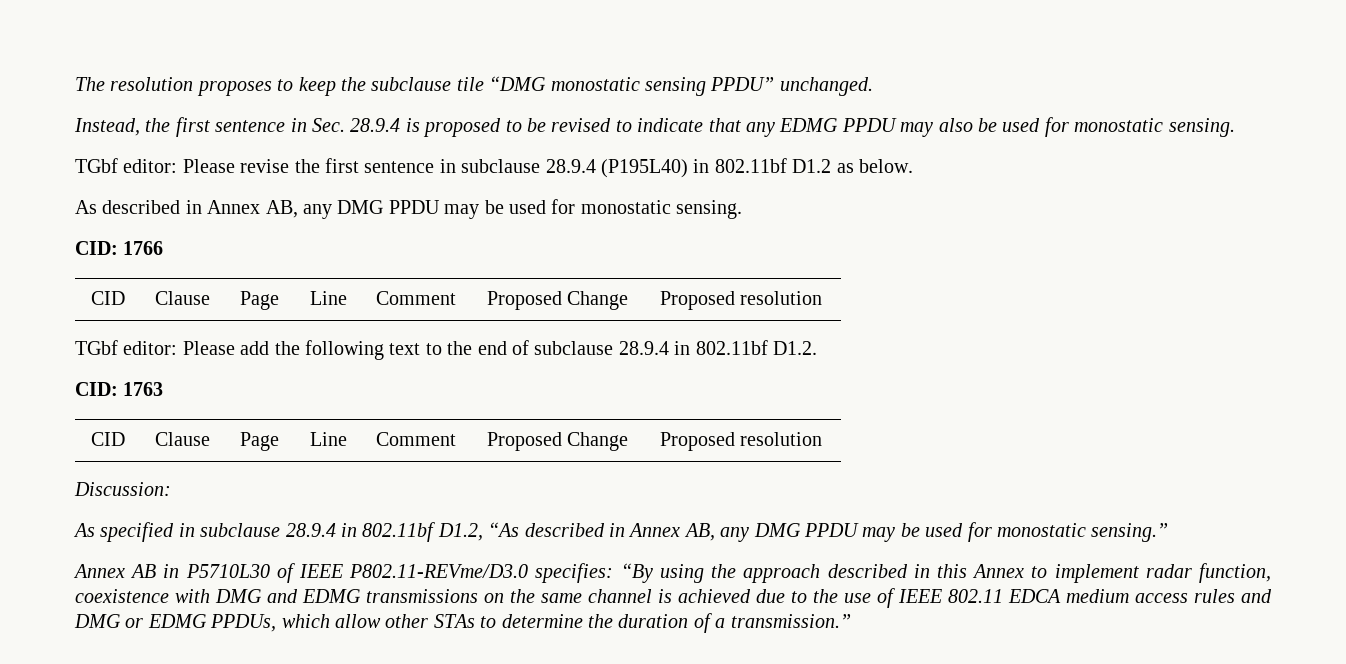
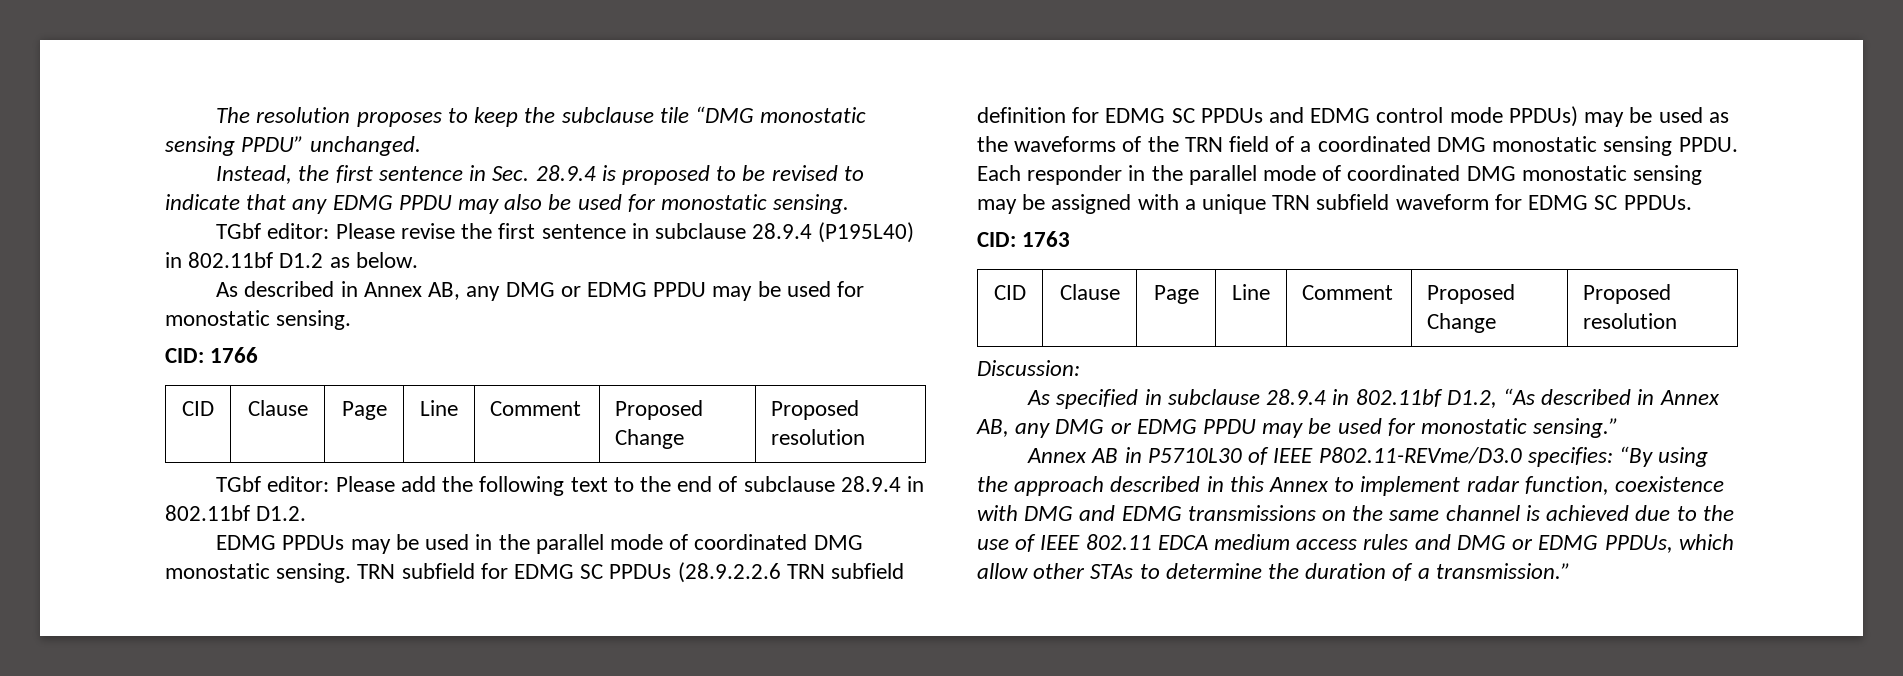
(384, 207) none -> [560,282,647,297] or EDMG
(817, 348) none -> [216,534,863,554] [165,562,905,583] [977,106,1729,127] [977,136,1738,156] [977,165,1703,185] [977,194,1692,214] // EDMG PPDUs may be used in the parallel mode of coordinated DMG monostatic sensing. TRN subfield for EDMG SC PPDUs (28.9.2.2.6 TRN subfield definition for EDMG SC PPDUs and EDMG control mode PPDUs) may be used as the waveforms of the TRN field of a coordinated DMG monostatic sensing PPDU. Each responder in the parallel mode of coordinated DMG monostatic sensing may be assigned with a unique TRN subfield waveform for EDMG SC PPDUs.
(801, 530) none -> [1110,419,1197,434] or EDMG

